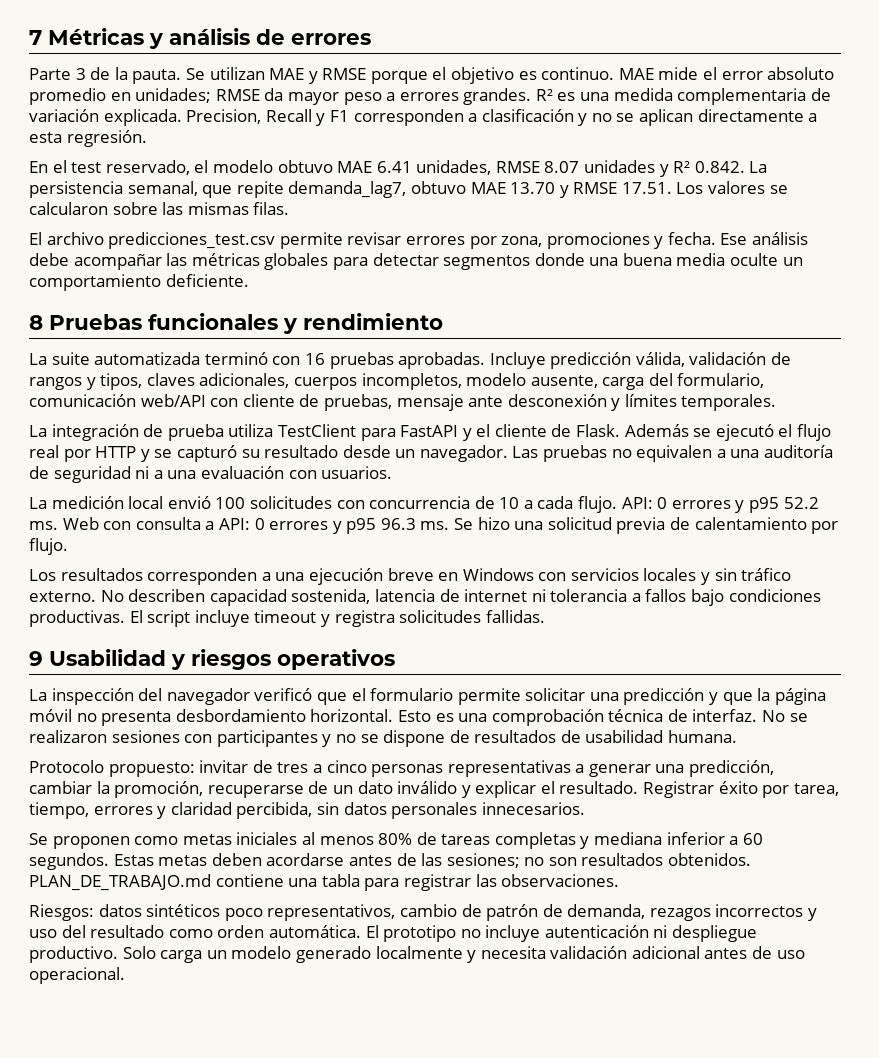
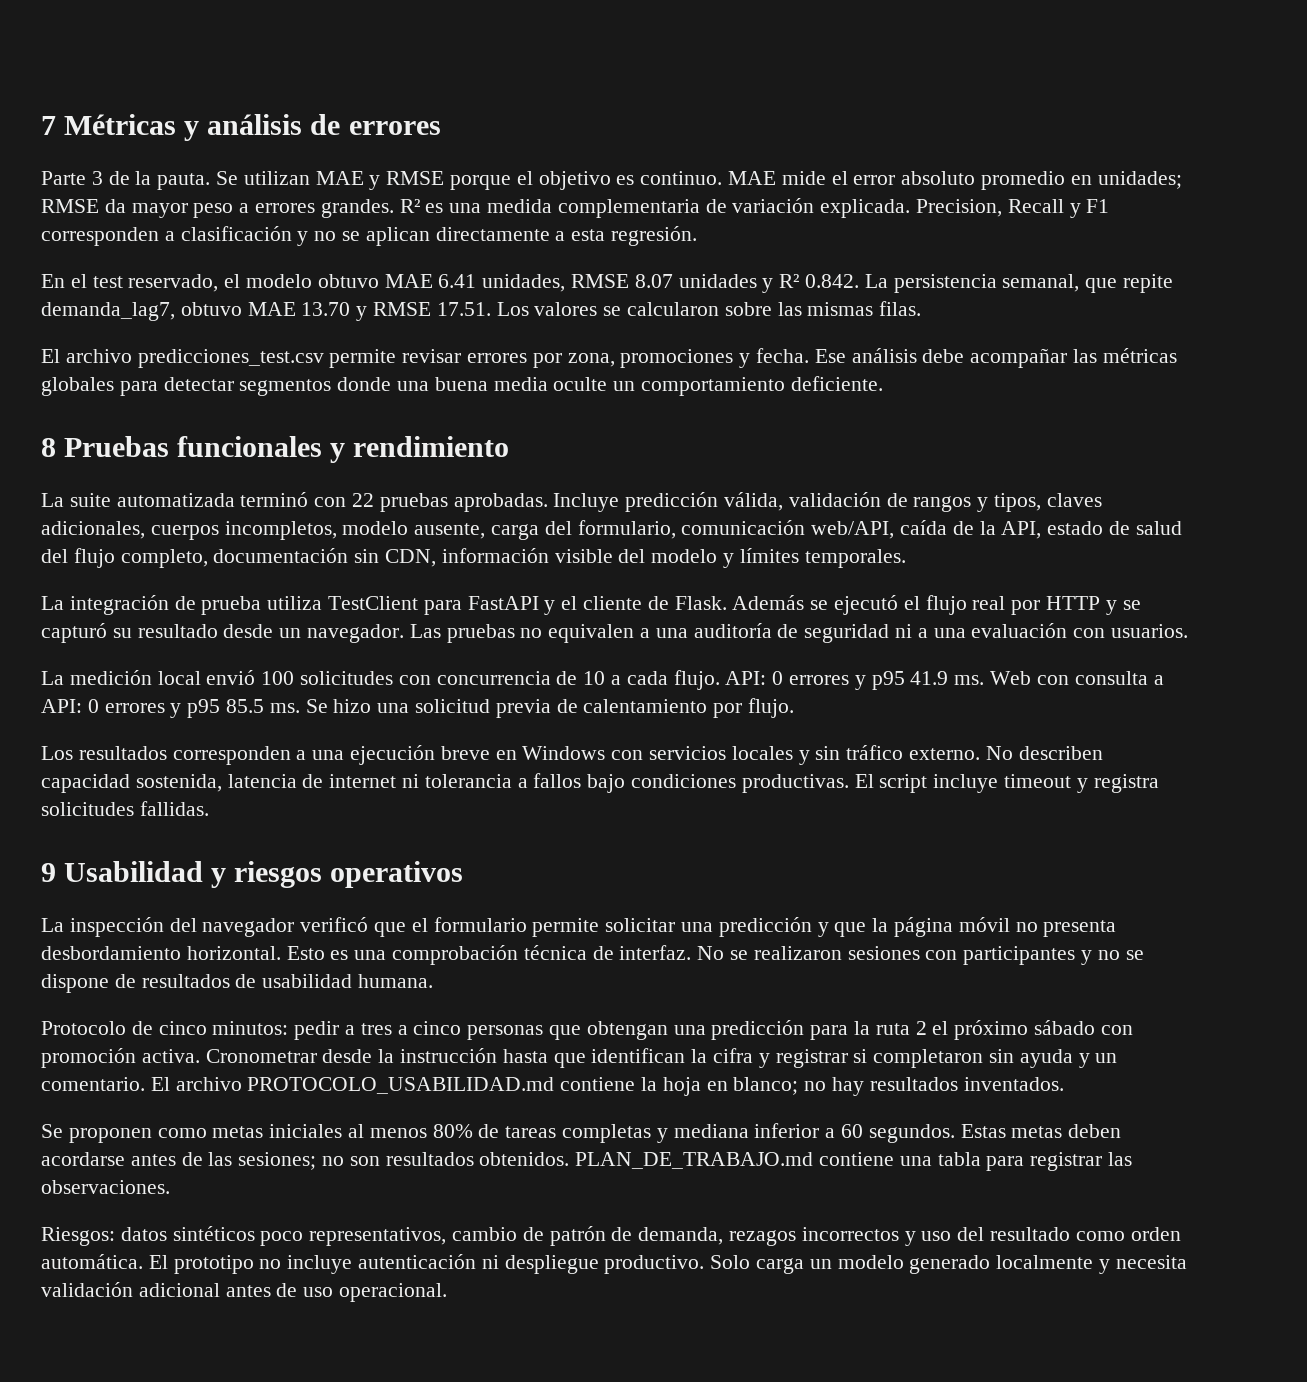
[304,353,325,365] 16 -> [352,493,375,507] 22
[140,394,607,411] web/API con cliente de pruebas, mensaje ante desconexión -> [811,520,1182,539] [41,548,718,568] web/API, caída de la API, estado de salud del flujo completo, documentación sin CDN, información visible del modelo
[783,497,819,509] 52.2 -> [910,671,949,685] 41.9
[380,518,416,530] 96.3 -> [226,699,265,713] 85.5
[108,760,775,777] [29,781,839,798] [29,802,585,819] propuesto: invitar de tres a cinco personas representativas a generar una predicción, cambiar la promoción, recuperarse de un dato inválido y explicar el resultado. Registrar éxito por tarea, tiempo, errores y claridad percibida, sin datos personales innecesarios. -> [131,1020,1133,1040] [41,1048,1118,1068] [41,1077,1064,1096] de cinco minutos: pedir a tres a cinco personas que obtengan una predicción para la ruta 2 el próximo sábado con promoción activa. Cronometrar desde la instrucción hasta que identifican la cifra y registrar si completaron sin ayuda y un comentario. El archivo PROTOCOLO_USABILIDAD.md contiene la hoja en blanco; no hay resultados inventados.

